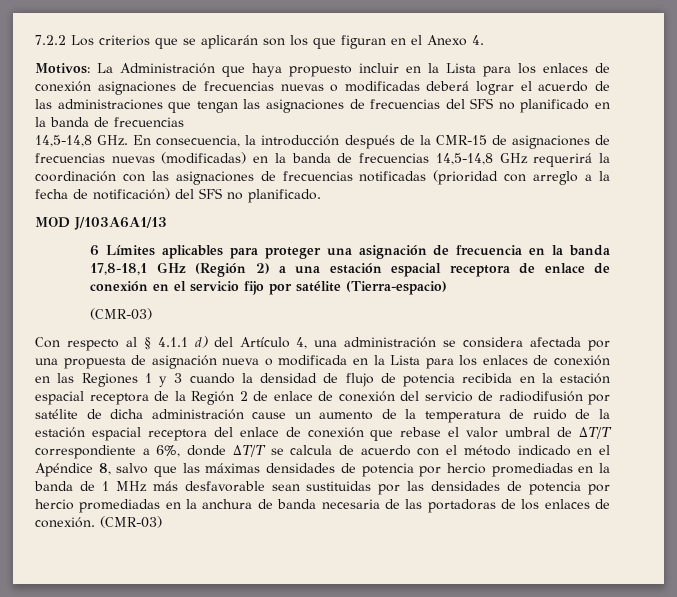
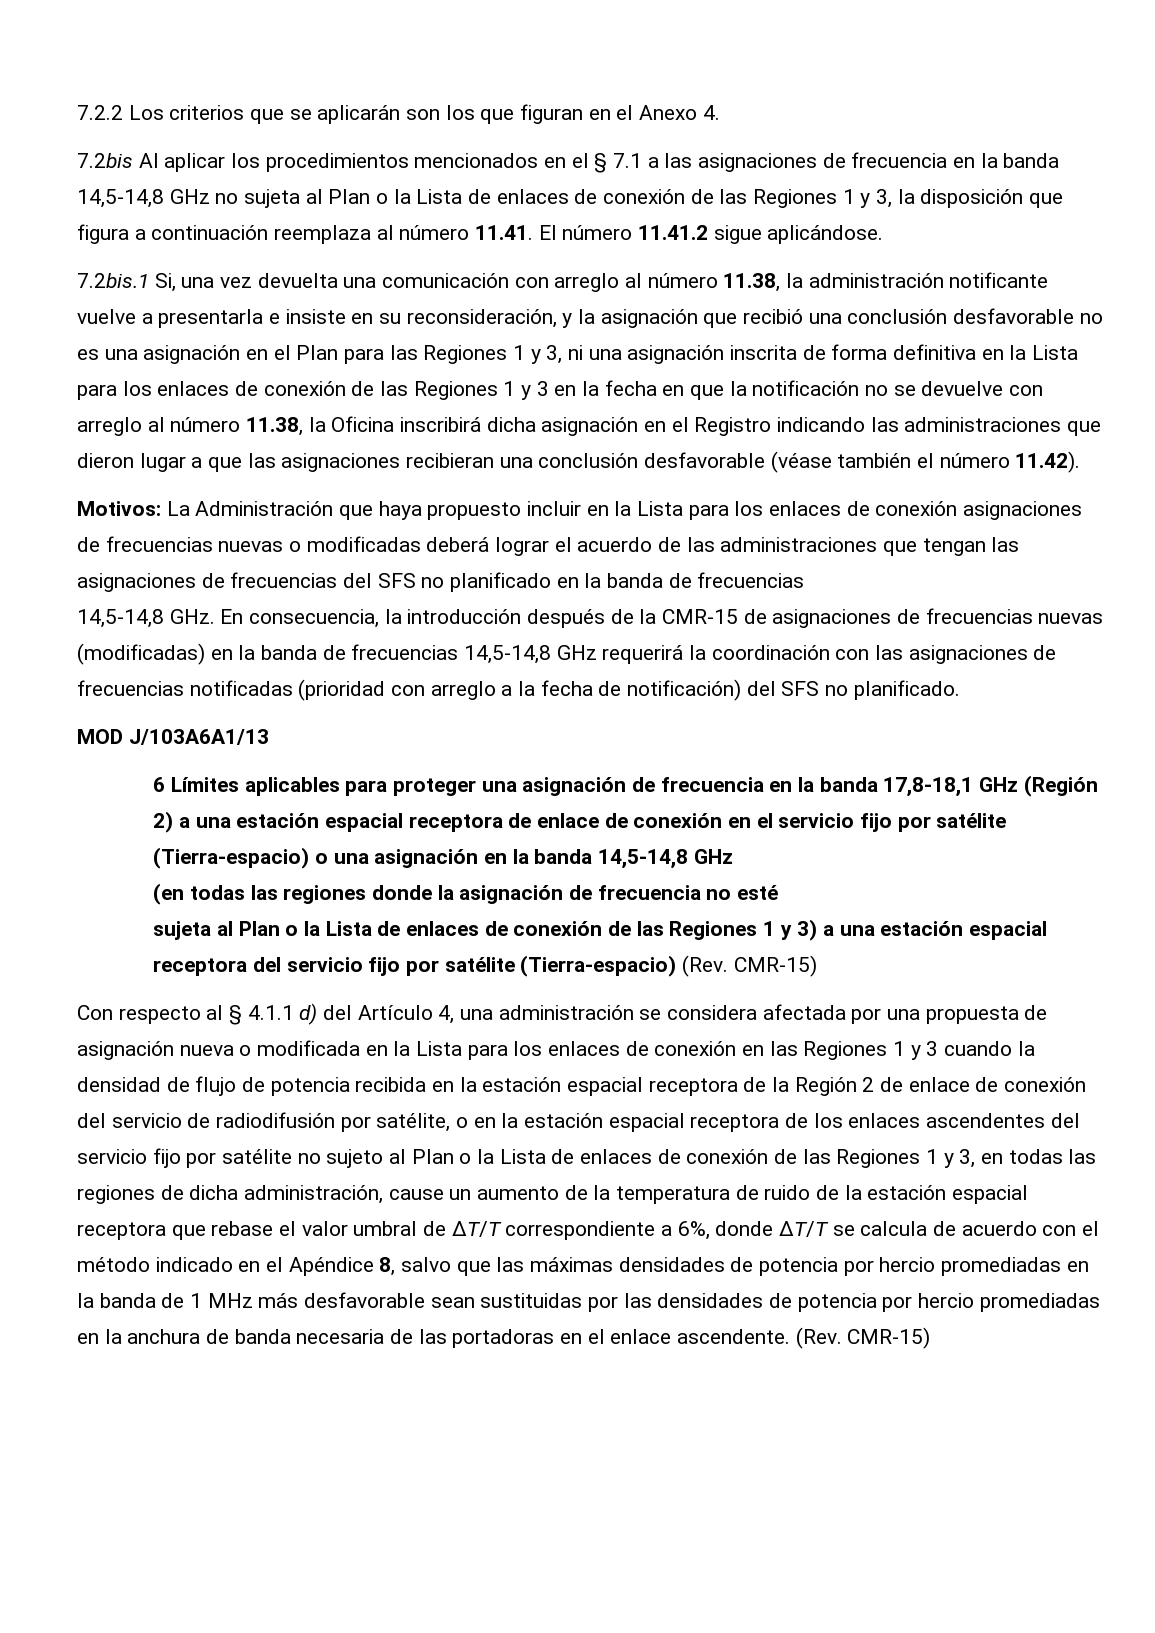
(484, 40) none -> [77,152,1060,173] [77,189,1064,208] [77,224,884,244] [77,272,1049,292] [77,308,1103,328] [77,344,1079,364] [77,380,1044,400] [77,416,1102,436] [77,451,1081,473] // 7.2bis Al aplicar los procedimientos mencionados en el § 7.1 a las asignaciones de frecuencia en la banda 14,5-14,8 GHz no sujeta al Plan o la Lista de enlaces de conexión de las Regiones 1 y 3, la disposición que figura a continuación reemplaza al número 11.41. El número 11.41.2 sigue aplicándose. // 7.2bis.1 Si, una vez devuelta una comunicación con arreglo al número 11.38, la administración notificante vuelve a presentarla e insiste en su reconsideración, y la asignación que recibió una conclusión desfavorable no es una asignación en el Plan para las Regiones 1 y 3, ni una asignación inscrita de forma definitiva en la Lista para los enlaces de conexión de las Regiones 1 y 3 en la fecha en que la notificación no se devuelve con arreglo al número 11.38, la Oficina inscribirá dicha asignación en el Registro indicando las administraciones que dieron lugar a que las asignaciones recibieran una conclusión desfavorable (véase también el número 11.42).
[90,308,153,320] // (CMR-03) -> [314,849,733,869] [153,883,778,905] [153,919,1047,941] [153,955,817,977] o una asignación en la banda 14,5-14,8 GHz // (en todas las regiones donde la asignación de frecuencia no esté // sujeta al Plan o la Lista de enlaces de conexión de las Regiones 1 y 3) a una estación espacial receptora del servicio fijo por satélite (Tierra-espacio) (Rev. CMR-15)
[35,409,78,419] satélite -> [376,1113,1080,1132] [77,1148,1097,1168] [77,1185,155,1204] satélite, o en la estación espacial receptora de los enlaces ascendentes del servicio fijo por satélite no sujeto al Plan o la Lista de enlaces de conexión de las Regiones 1 y 3, en todas las regiones
[151,409,244,420] administración -> [244,1185,384,1204] administración,
[213,427,364,438] del enlace de conexión -> (166, 1231) none
[500,499,610,510] [35,516,162,528] de los enlaces de conexión. (CMR-03) -> [560,1327,931,1349] en el enlace ascendente. (Rev. CMR-15)

